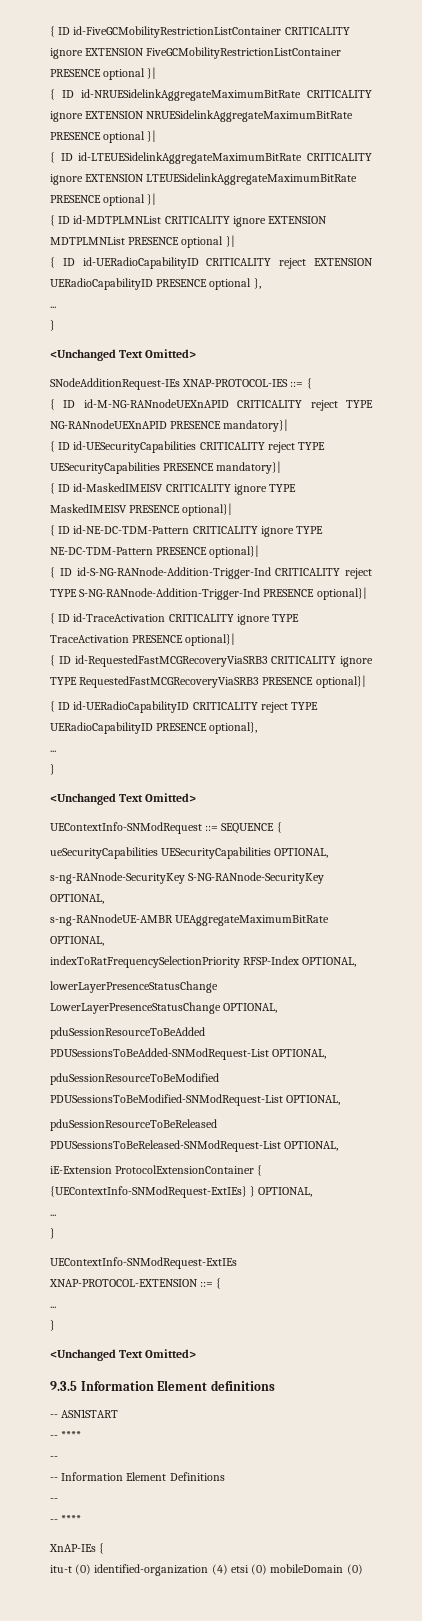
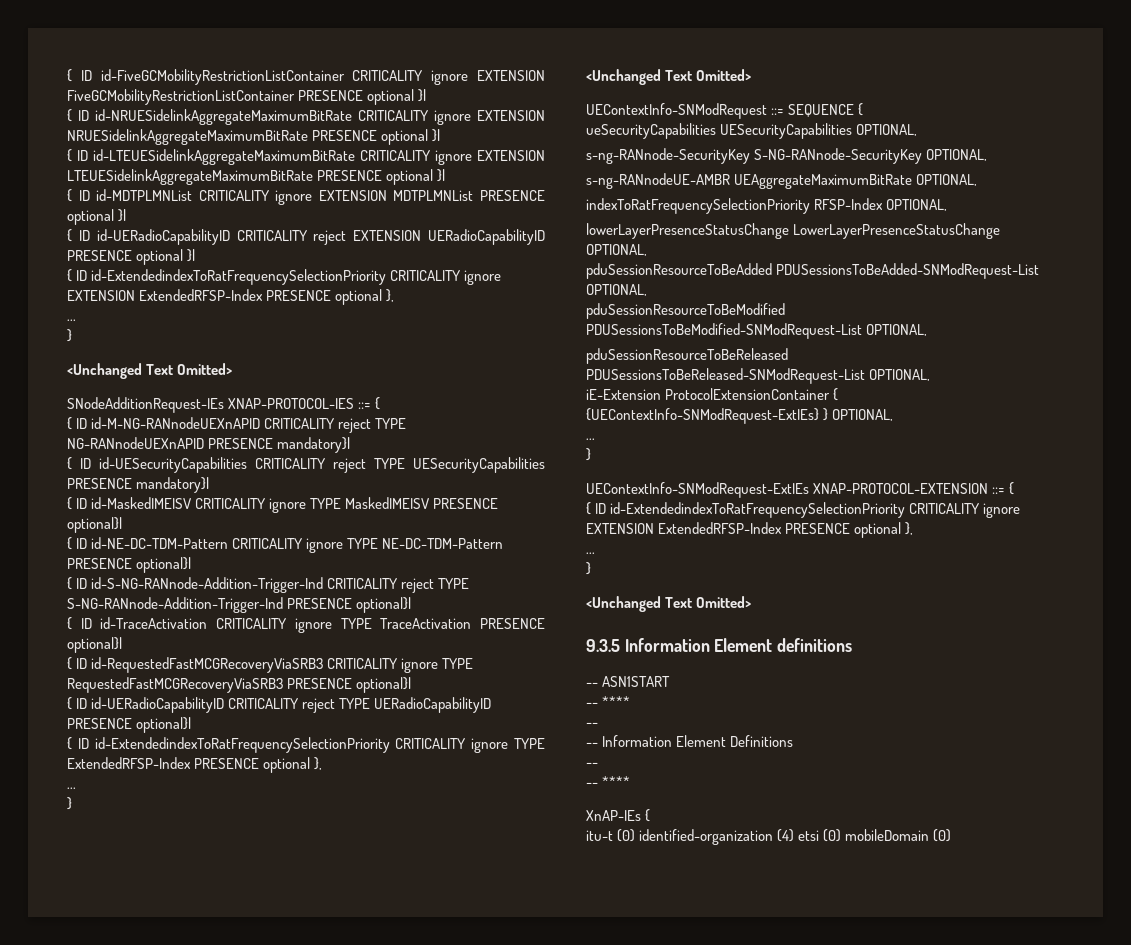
(252, 284) none -> [187,249,196,262] [67,269,502,285] [67,289,383,305] }| // { ID id-ExtendedindexToRatFrequencySelectionPriority CRITICALITY ignore EXTENSION ExtendedRFSP-Index PRESENCE optional
[209,722,258,734] optional}, -> [136,717,192,733] [67,737,545,753] [67,757,323,773] optional}| // { ID id-ExtendedindexToRatFrequencySelectionPriority CRITICALITY ignore TYPE ExtendedRFSP-Index PRESENCE optional },
(222, 1283) none -> [586,502,1021,518] [586,522,914,538] // { ID id-ExtendedindexToRatFrequencySelectionPriority CRITICALITY ignore EXTENSION ExtendedRFSP-Index PRESENCE optional },

